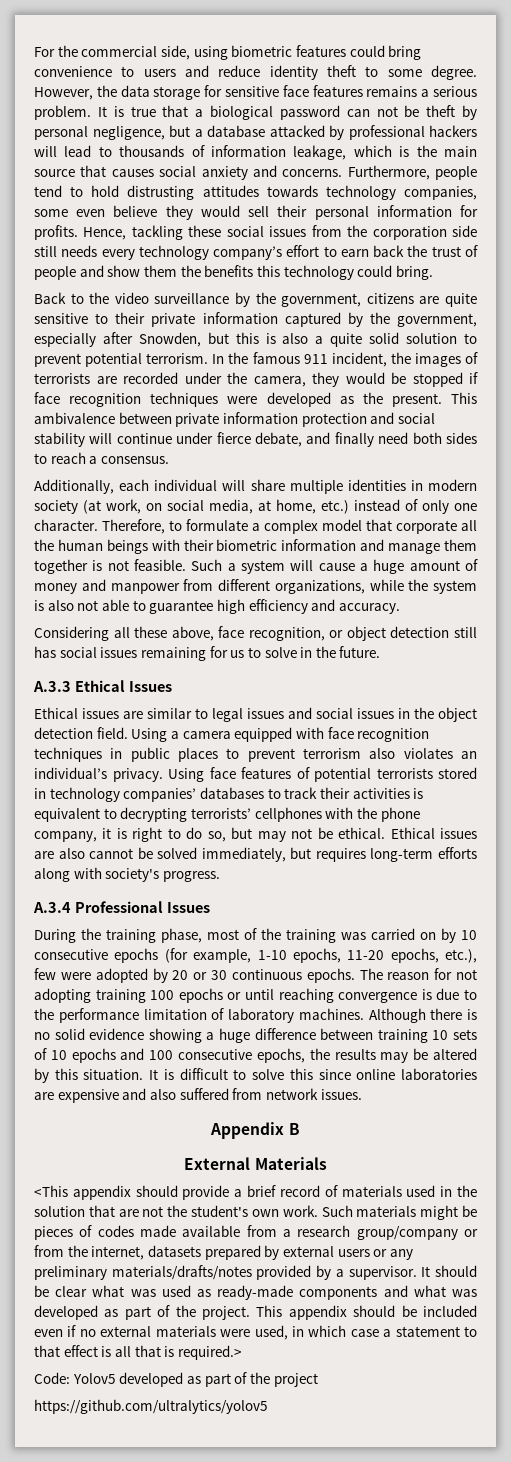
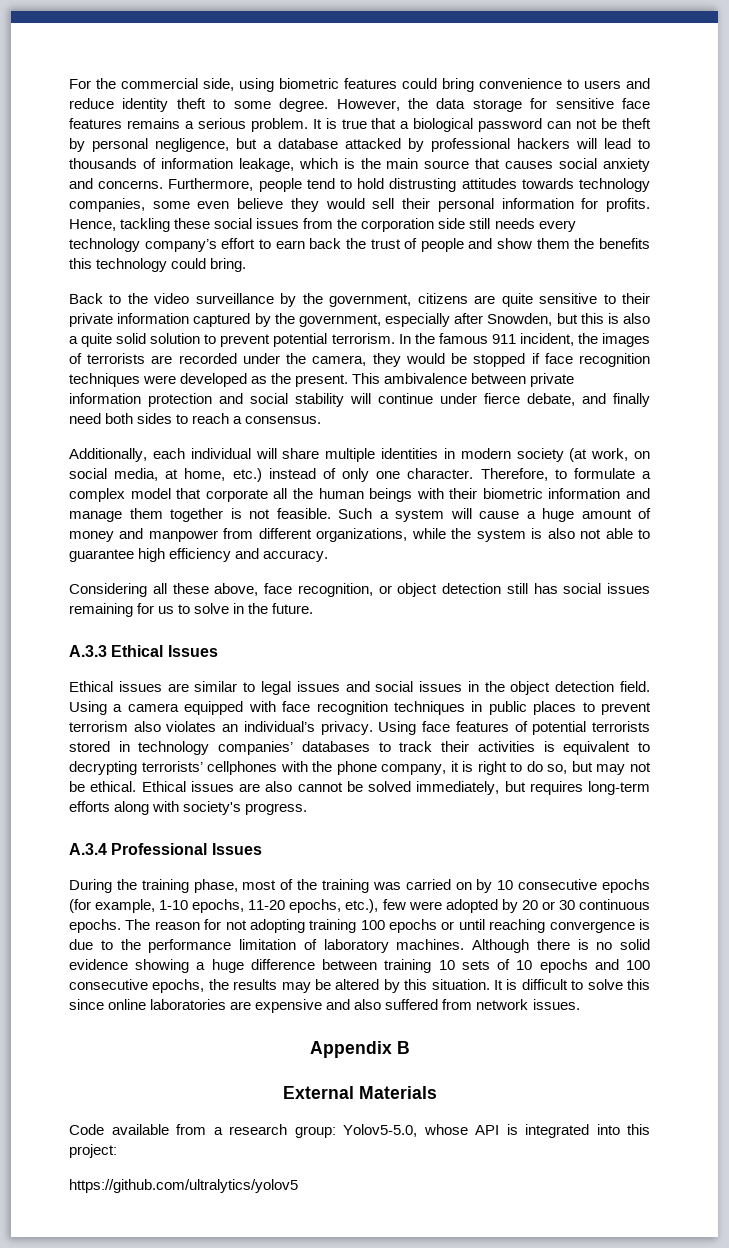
[34,1185,477,1200] [34,1205,477,1220] [34,1225,478,1240] [34,1245,413,1260] [34,1265,478,1280] [34,1285,477,1300] [34,1305,477,1320] [34,1325,478,1340] [34,1345,242,1360] [34,1372,318,1387] <This appendix should provide a brief record of materials used in the solution that are not the student's own work. Such materials might be pieces of codes made available from a research group/company or from the internet, datasets prepared by external users or any preliminary materials/drafts/notes provided by a supervisor. It should be clear what was used as ready-made components and what was developed as part of the project. This appendix should be included even if no external materials were used, in which case a statement to that effect is all that is required.> // Code: Yolov5 developed as part of the project -> [69,1124,650,1138] [69,1144,117,1158] Code available from a research group: Yolov5-5.0, whose API is integrated into this project:

